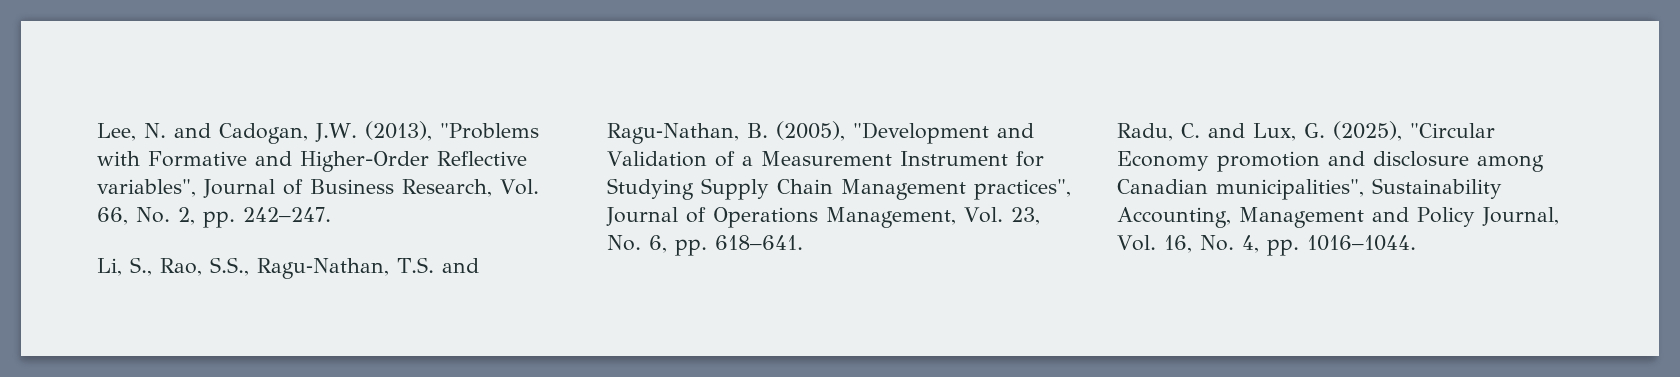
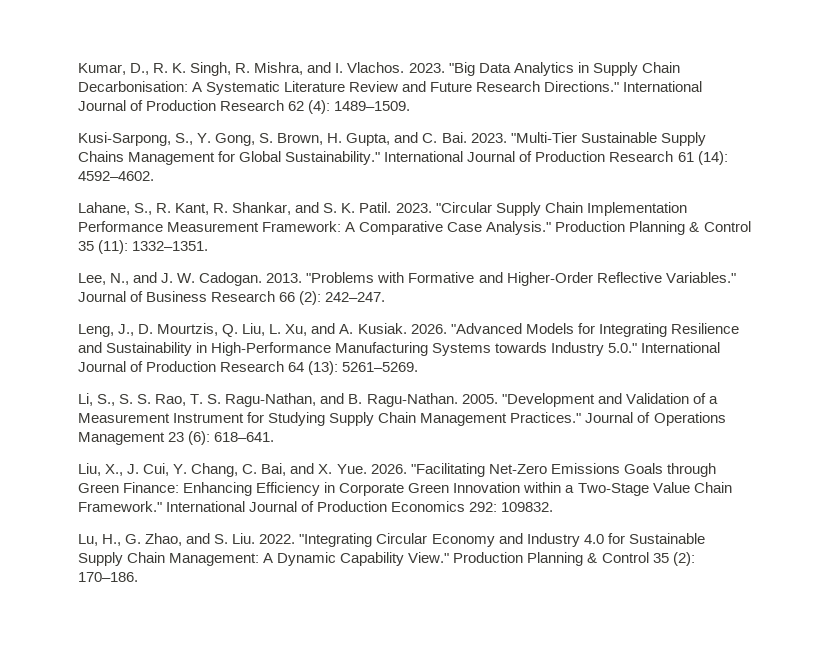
[97,121,432,144] Lee, N. and Cadogan, J.W. (2013), -> [78,62,680,76] [78,81,703,95] [78,100,411,114] [78,132,706,146] [78,151,728,165] [78,171,154,181] [78,202,687,216] [78,221,751,235] [78,240,209,254] [78,272,303,286] Kumar, D., R. K. Singh, R. Mishra, and I. Vlachos. 2023. "Big Data Analytics in Supply Chain Decarbonisation: A Systematic Literature Review and Future Research Directions." International Journal of Production Research 62 (4): 1489–1509. // Kusi-Sarpong, S., Y. Gong, S. Brown, H. Gupta, and C. Bai. 2023. "Multi-Tier Sustainable Supply Chains Management for Global Sustainability." International Journal of Production Research 61 (14): 4592–4602. // Lahane, S., R. Kant, R. Shankar, and S. K. Patil. 2023. "Circular Supply Chain Implementation Performance Measurement Framework: A Comparative Case Analysis." Production Planning & Control 35 (11): 1332–1351. // Lee, N., and J. W. Cadogan. 2013.
[97,179,196,197] variables", -> [665,272,736,283] Variables."
[402,179,539,197] [97,207,331,228] [97,257,479,279] [607,121,845,144] Research, Vol. 66, No. 2, pp. 242–247. // Li, S., Rao, S.S., Ragu‐Nathan, T.S. and Ragu‐Nathan, B. (2005), -> [211,291,386,305] [78,323,739,337] [78,342,721,356] [78,361,419,375] [78,393,498,407] Research 66 (2): 242–247. // Leng, J., D. Mourtzis, Q. Liu, L. Xu, and A. Kusiak. 2026. "Advanced Models for Integrating Resilience and Sustainability in High-Performance Manufacturing Systems towards Industry 5.0." International Journal of Production Research 64 (13): 5261–5269. // Li, S., S. S. Rao, T. S. Ragu-Nathan, and B. Ragu-Nathan. 2005.
[974,179,1071,200] practices", -> [510,412,582,423] Practices."
[826,207,1040,228] [607,235,803,256] [1117,121,1495,141] [1117,151,1544,172] [1117,178,1502,200] [1117,207,1559,228] [1117,235,1416,256] Management, Vol. 23, No. 6, pp. 618–641. // Radu, C. and Lux, G. (2025), "Circular Economy promotion and disclosure among Canadian municipalities", Sustainability Accounting, Management and Policy Journal, Vol. 16, No. 4, pp. 1016–1044. -> [78,431,275,445] [78,463,716,477] [78,482,732,496] [78,501,554,512] [78,533,705,547] [78,552,695,566] [78,572,138,582] Management 23 (6): 618–641. // Liu, X., J. Cui, Y. Chang, C. Bai, and X. Yue. 2026. "Facilitating Net-Zero Emissions Goals through Green Finance: Enhancing Efficiency in Corporate Green Innovation within a Two-Stage Value Chain Framework." International Journal of Production Economics 292: 109832. // Lu, H., G. Zhao, and S. Liu. 2022. "Integrating Circular Economy and Industry 4.0 for Sustainable Supply Chain Management: A Dynamic Capability View." Production Planning & Control 35 (2): 170–186.

